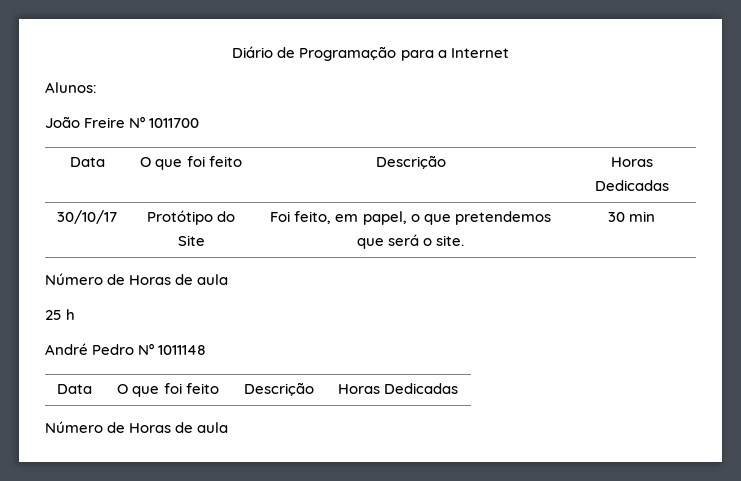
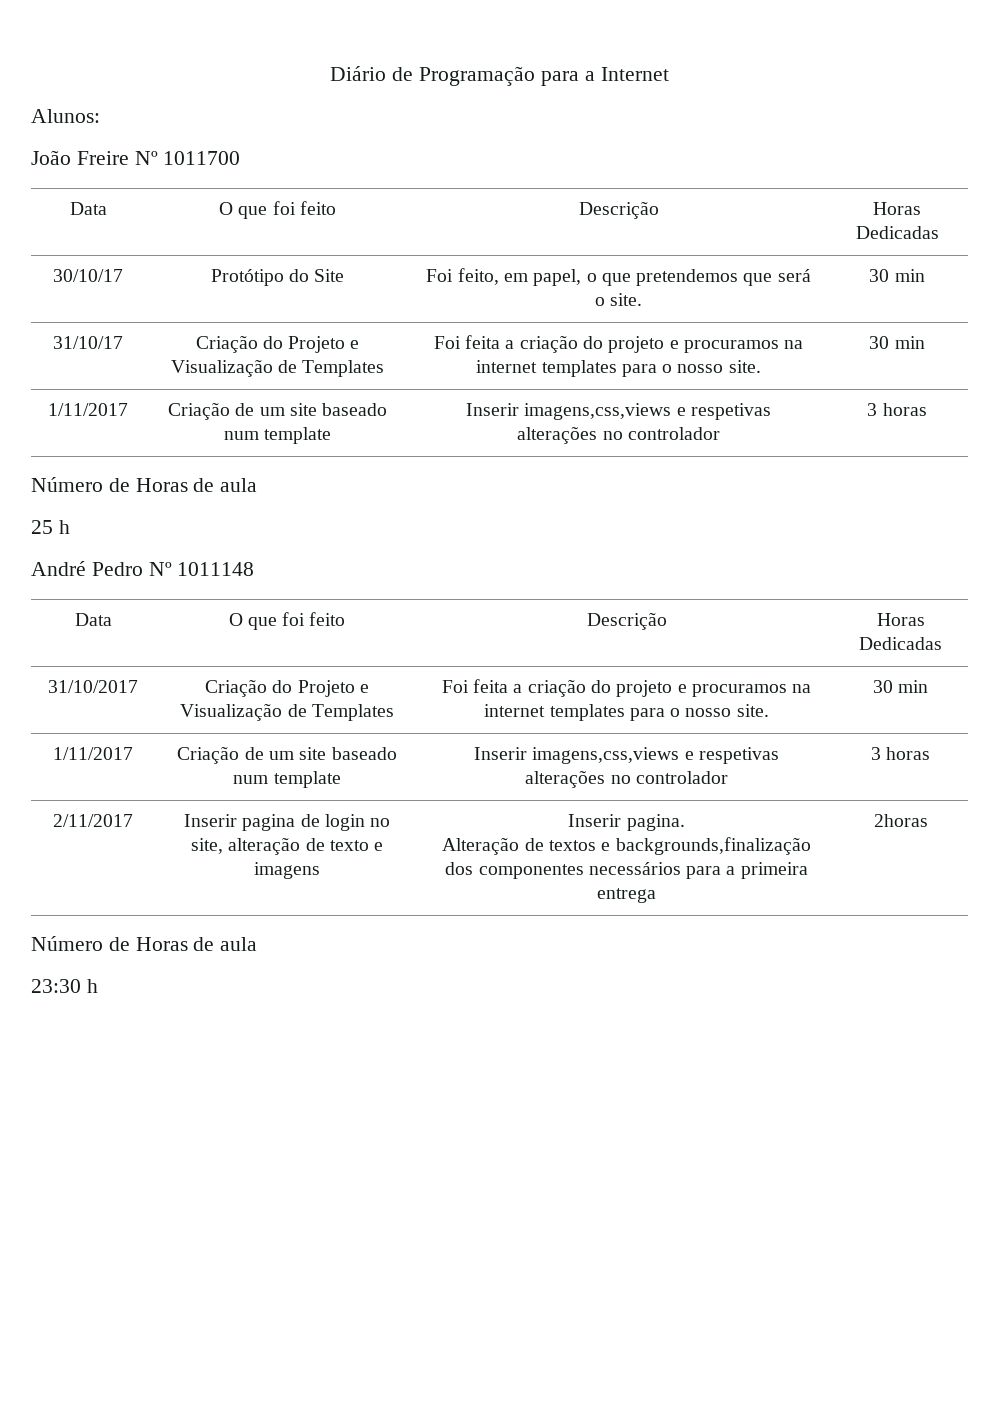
(656, 216) none -> [53,336,123,349] [195,336,360,353] [170,360,385,377] [433,335,804,353] [476,360,761,377] [869,336,925,349] [48,403,128,416] [167,403,388,420] [223,427,332,444] [466,403,771,420] [517,427,720,444] [867,403,927,416] // 31/10/17 | Criação do Projeto e Visualização de Templates | Foi feita a criação do projeto e procuramos na internet templates para o nosso site. | 30 min // 1/11/2017 | Criação de um site baseado num template | Inserir imagens,css,views e respetivas alterações no controlador | 3 horas
[45,421,229,433] // Número de Horas de aula -> [48,680,138,693] [205,680,369,697] [180,704,394,721] [441,679,812,697] [484,704,769,721] [872,680,929,693] [53,747,133,760] [177,747,397,764] [233,771,341,788] [474,747,779,764] [525,771,728,788] [870,747,931,760] [53,814,133,827] [183,814,391,831] [190,838,384,855] [254,862,320,879] [568,814,685,831] [442,837,811,855] [445,862,808,879] [597,888,656,903] [873,814,928,827] [31,936,258,951] [31,979,98,993] // 31/10/2017 | Criação do Projeto e Visualização de Templates | Foi feita a criação do projeto e procuramos na internet templates para o nosso site. | 30 min // 1/11/2017 | Criação de um site baseado num template | Inserir imagens,css,views e respetivas alterações no controlador | 3 horas // 2/11/2017 | Inserir pagina de login no site, alteração de texto e imagens | Inserir pagina. // Alteração de textos e backgrounds,finalização dos componentes necessários para a primeira entrega | 2horas // Número de Horas de aula // 23:30 h

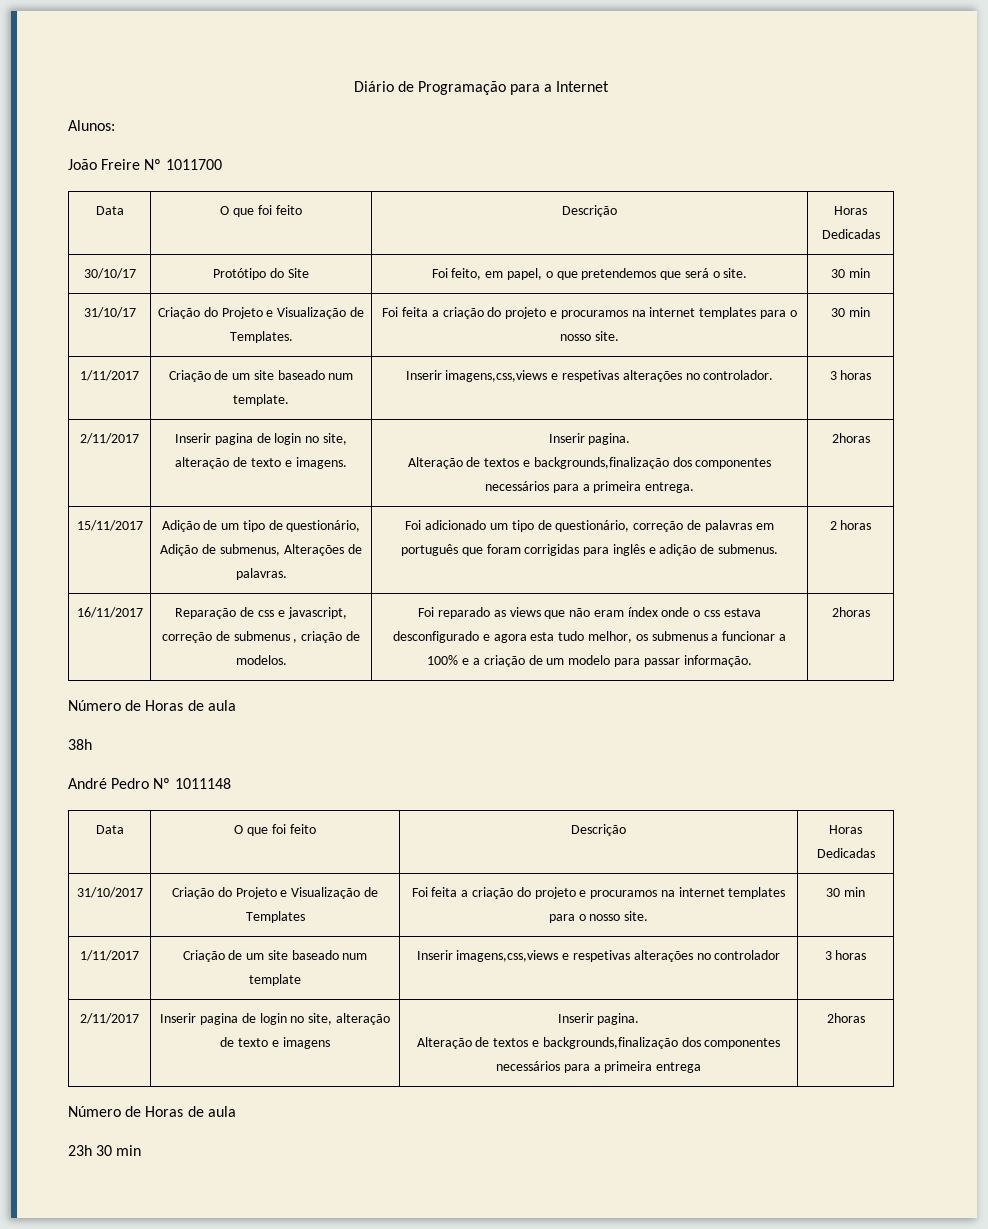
[302,360,385,377] Templates -> [229,331,293,343] Templates.
[264,427,332,444] [466,403,771,420] [517,427,720,444] [867,403,927,416] [31,477,258,492] [31,520,70,534] template | Inserir imagens,css,views e respetivas alterações no controlador | 3 horas // Número de Horas de aula // 25 h -> [233,394,289,406] [405,370,774,382] [829,370,872,380] [80,433,139,444] [175,433,347,445] [175,457,347,469] [548,433,631,445] [407,457,772,469] [484,481,695,493] [831,433,870,443] [76,520,143,531] [161,520,361,532] [160,544,362,556] [235,568,287,580] [405,520,774,532] [400,544,779,556] [829,520,872,530] [76,607,143,618] [175,607,347,619] [162,631,360,643] [235,655,287,665] [418,607,761,619] [393,631,786,643] [427,655,752,667] [831,607,870,617] [68,700,236,711] [68,739,92,750] template. | Inserir imagens,css,views e respetivas alterações no controlador. | 3 horas // 2/11/2017 | Inserir pagina de login no site, alteração de texto e imagens. | Inserir pagina. // Alteração de textos e backgrounds,finalização dos componentes necessários para a primeira entrega. | 2horas // 15/11/2017 | Adição de um tipo de questionário, Adição de submenus, Alterações de palavras. | Foi adicionado um tipo de questionário, correção de palavras em português que foram corrigidas para inglês e adição de submenus. | 2 horas // 16/11/2017 | Reparação de css e javascript, correção de submenus , criação de modelos. | Foi reparado as views que não eram índex onde o css estava desconfigurado e agora esta tudo melhor, os submenus a funcionar a 100% e a criação de um modelo para passar informação. | 2horas // Número de Horas de aula // 38h
[31,979,98,993] 23:30 h -> [68,1145,142,1156] 23h 30 min

